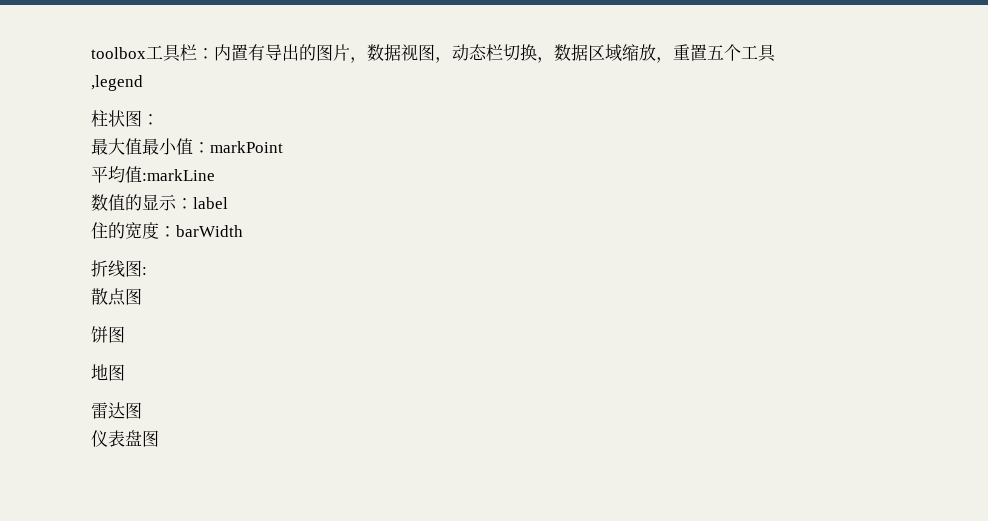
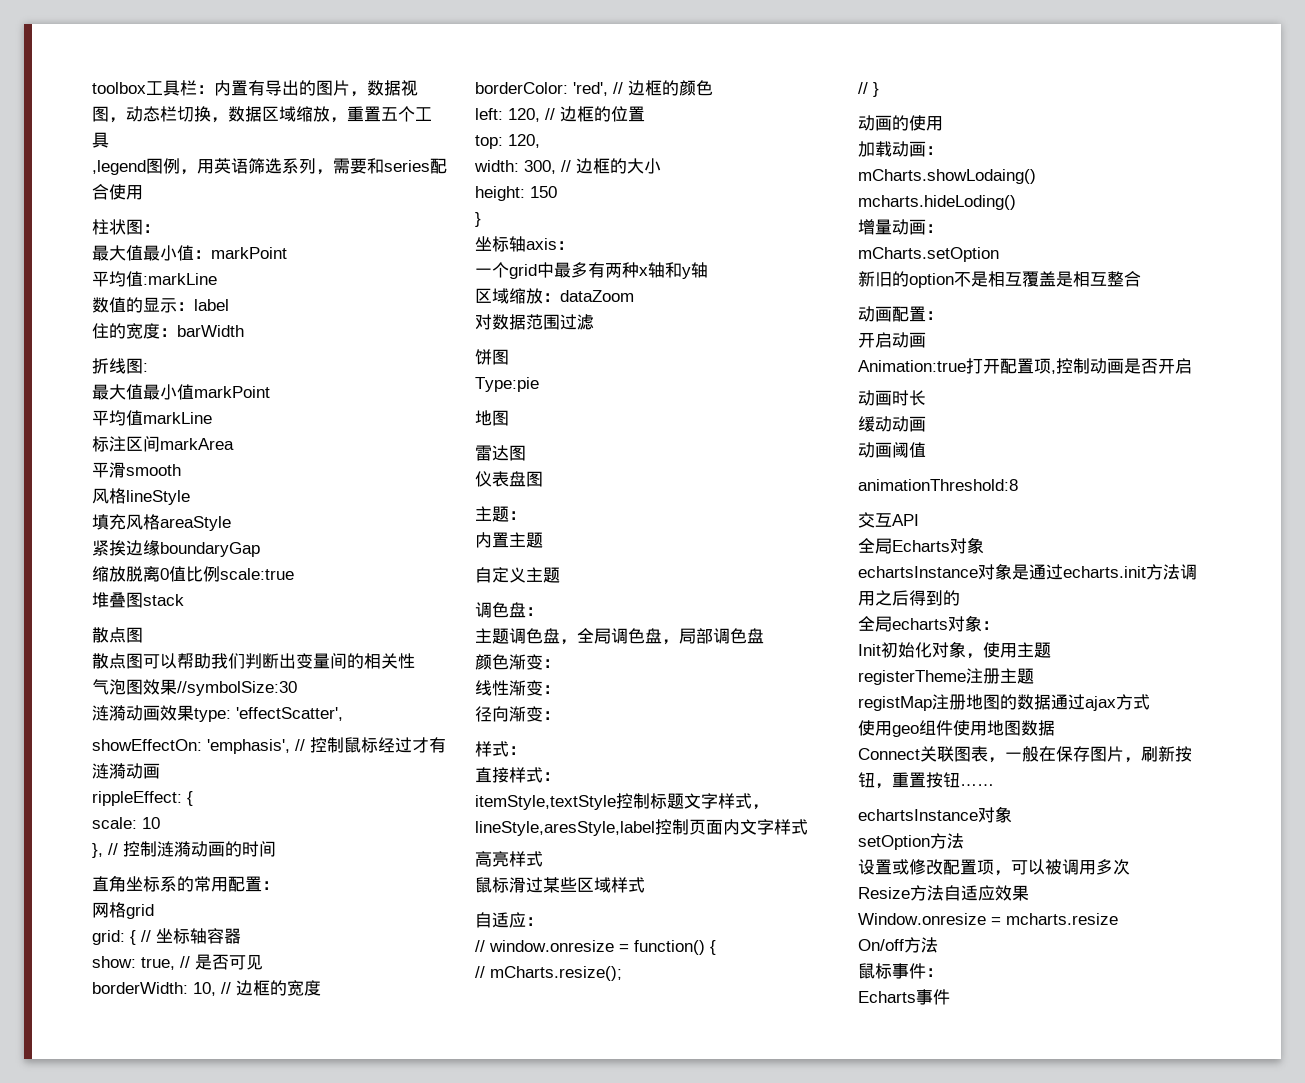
(143, 83) none -> [146,158,447,175] [92,184,143,200] 图例，用英语筛选系列，需要和series配合使用
[91,288,142,306] 散点图 -> [92,384,270,400] [92,410,212,426] [92,436,234,452] [92,462,181,478] [92,488,190,505] [92,514,231,531] [92,540,260,557] [92,566,294,582] [92,592,184,608] [92,627,143,643] [92,653,415,669] [92,679,297,696] [92,705,343,722] [92,737,446,754] [92,763,160,779] [92,791,193,806] [92,817,160,829] [92,841,276,858] [92,875,279,892] [92,902,154,919] [92,928,241,945] [92,954,263,970] [92,980,321,996] [475,80,713,96] [475,106,645,122] [475,134,540,149] [474,158,661,174] [475,186,557,201] [475,212,481,227] [475,236,574,252] [475,262,708,279] [475,288,634,304] [475,314,594,330] 最大值最小值markPoint // 平均值markLine // 标注区间markArea // 平滑smooth // 风格lineStyle // 填充风格areaStyle // 紧挨边缘boundaryGap // 缩放脱离0值比例scale:true // 堆叠图stack // 散点图 // 散点图可以帮助我们判断出变量间的相关性 // 气泡图效果//symbolSize:30 // 涟漪动画效果type: 'effectScatter', // showEffectOn: 'emphasis', // 控制鼠标经过才有涟漪动画 // rippleEffect: { // scale: 10 // }, // 控制涟漪动画的时间 // 直角坐标系的常用配置： // 网格grid // grid: { // 坐标轴容器 // show: true, // 是否可见 // borderWidth: 10, // 边框的宽度 // borderColor: 'red', // 边框的颜色 // left: 120, // 边框的位置 // top: 120, // width: 300, // 边框的大小 // height: 150 // } // 坐标轴axis： // 一个grid中最多有两种x轴和y轴 // 区域缩放：dataZoom // 对数据范围过滤
(125, 334) none -> [475,377,539,392] // Type:pie
(159, 438) none -> [475,506,526,522] [475,532,543,548] [475,567,560,583] [475,602,543,618] [475,628,764,645] [475,654,560,670] [475,680,560,696] [475,706,560,722] [475,741,526,757] [475,767,560,783] [475,793,769,810] [475,819,808,836] [475,851,543,867] [475,877,645,893] [475,912,543,928] [475,940,716,955] [475,966,622,981] [858,82,879,97] [858,115,943,131] [858,141,943,157] [858,169,1036,184] [858,195,1016,210] [858,219,943,235] [858,247,999,262] [858,271,1141,288] [858,306,943,322] [858,332,926,348] [858,358,1192,374] [858,390,926,406] [858,416,926,432] [858,442,926,458] [858,479,1018,491] [858,512,919,528] [858,537,984,554] [858,563,1197,580] [858,590,960,606] [858,615,999,632] [858,641,1051,659] [858,668,1034,685] [858,694,1150,711] [858,720,1055,737] [858,746,1192,763] [858,772,994,789] [858,806,1012,823] [858,833,964,850] [858,859,1130,876] [858,885,1029,901] [858,913,1118,925] [858,937,938,953] [858,963,943,979] [858,989,950,1005] // 主题： // 内置主题 // 自定义主题 // 调色盘： // 主题调色盘，全局调色盘，局部调色盘 // 颜色渐变： // 线性渐变： // 径向渐变： // 样式： // 直接样式： // itemStyle,textStyle控制标题文字样式，lineStyle,aresStyle,label控制页面内文字样式 // 高亮样式 // 鼠标滑过某些区域样式 // 自适应： // // window.onresize = function() { // // mCharts.resize(); // // } // 动画的使用 // 加载动画： // mCharts.showLodaing() // mcharts.hideLoding() // 增量动画： // mCharts.setOption // 新旧的option不是相互覆盖是相互整合 // 动画配置： // 开启动画 // Animation:true打开配置项,控制动画是否开启 // 动画时长 // 缓动动画 // 动画阈值 // animationThreshold:8 // 交互API // 全局Echarts对象 // echartsInstance对象是通过echarts.init方法调用之后得到的 // 全局echarts对象： // Init初始化对象，使用主题 // registerTheme注册主题 // registMap注册地图的数据通过ajax方式 // 使用geo组件使用地图数据 // Connect关联图表，一般在保存图片，刷新按钮，重置按钮…… // echartsInstance对象 // setOption方法 // 设置或修改配置项，可以被调用多次 // Resize方法自适应效果 // Window.onresize = mcharts.resize // On/off方法 // 鼠标事件： // Echarts事件

